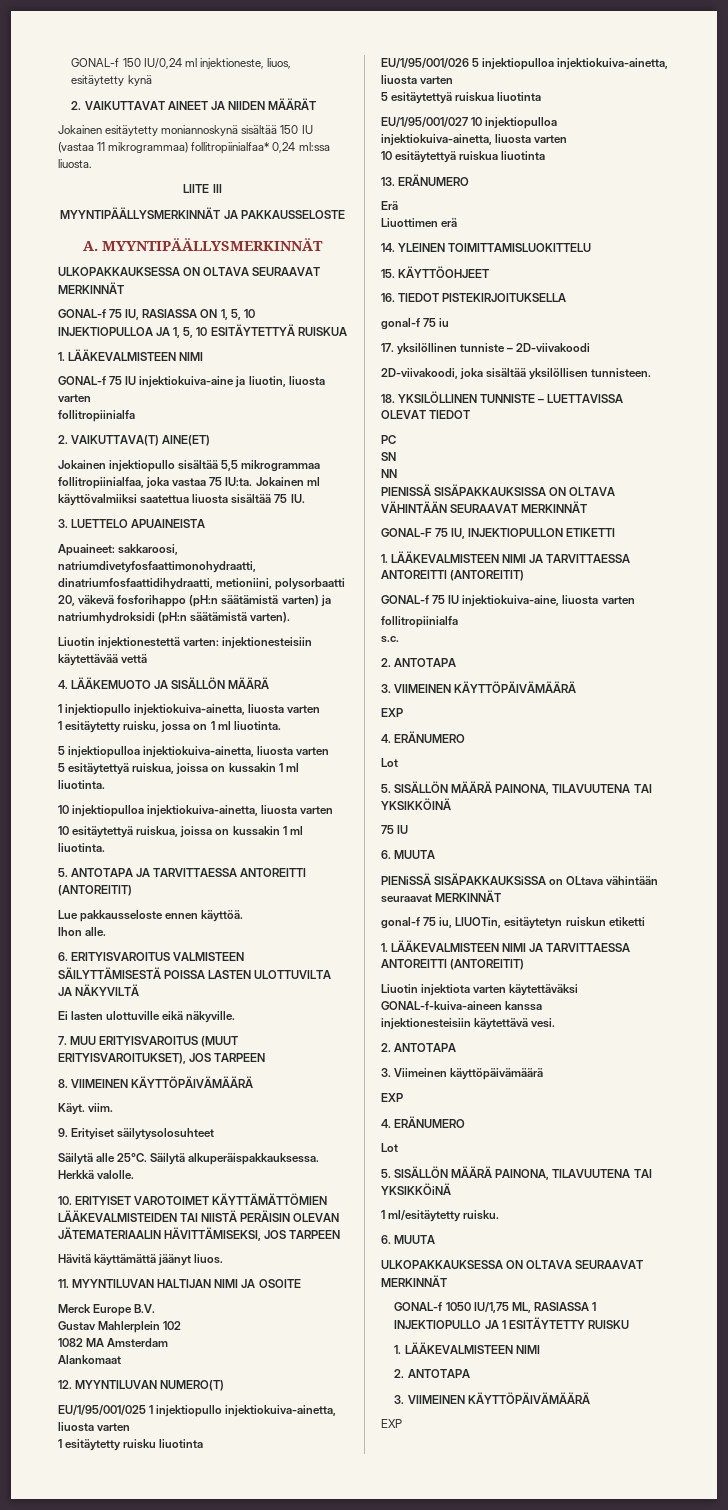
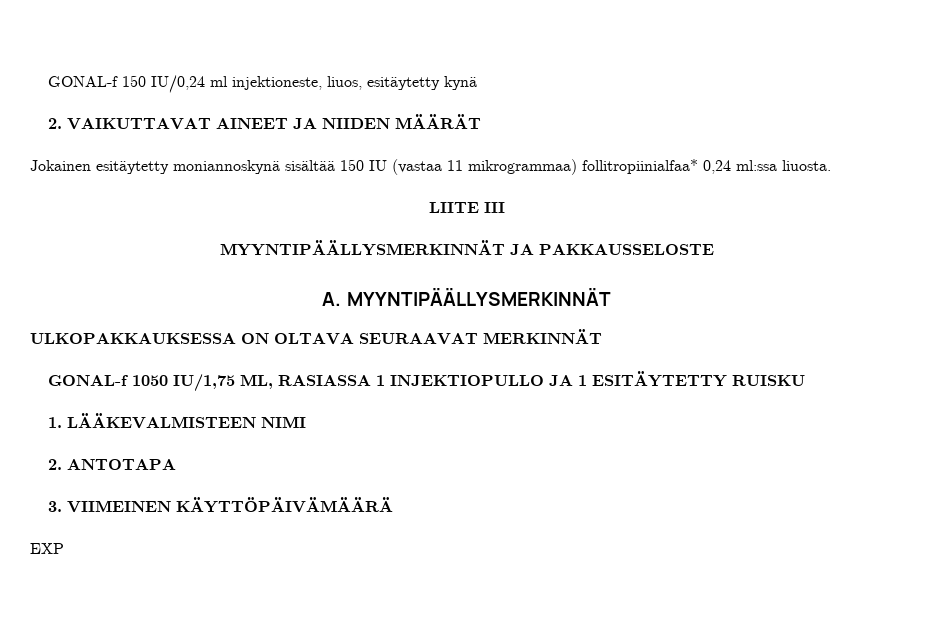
[58,309,255,320] [58,324,347,338] [58,349,204,361] [58,376,325,388] [58,394,91,402] [58,410,135,422] [58,435,211,446] [58,460,321,472] [58,477,320,489] [58,494,305,506] [58,519,206,528] [58,544,179,556] [58,561,256,573] [58,578,346,590] [58,595,331,607] [58,612,291,624] [58,637,313,649] [58,654,148,666] [58,677,270,689] [58,704,321,716] [58,721,281,733] [58,746,330,758] [58,763,299,775] [58,780,105,789] [58,805,334,817] [58,826,303,838] [58,843,105,852] [58,868,307,877] [58,885,132,896] [58,910,244,922] [58,927,107,936] [58,952,245,961] [58,967,332,979] [58,984,140,996] [58,1011,236,1023] [58,1036,239,1047] [58,1053,266,1064] [58,1076,254,1088] [58,1103,114,1115] [58,1128,215,1140] [58,1153,320,1165] [58,1170,135,1179] [58,1193,328,1205] [58,1210,340,1222] [58,1227,341,1241] [58,1254,224,1266] [58,1279,301,1288] [58,1304,156,1316] [58,1321,182,1333] [58,1338,169,1348] [58,1355,121,1364] [58,1380,225,1391] [58,1405,337,1417] [58,1422,131,1432] [58,1439,204,1451] [381,58,669,70] [381,75,454,85] [381,92,542,104] [381,117,558,129] [381,134,568,146] [381,151,546,163] [381,174,470,186] [381,201,398,210] [381,218,458,227] [381,243,592,252] [381,266,490,278] [381,293,567,302] [381,318,450,330] [381,343,591,355] [381,368,652,380] [381,391,624,403] [381,410,471,419] [381,435,396,444] [381,452,396,461] [381,469,397,478] [381,484,616,496] [381,501,588,513] [381,528,616,539] [381,551,631,563] [381,570,525,581] [381,595,635,607] [381,616,458,628] [381,636,399,643] [381,658,457,667] [381,681,577,693] [381,708,403,717] [381,731,466,743] [381,758,398,767] [381,781,652,795] [381,798,451,810] [381,825,409,834] [381,850,436,859] [381,873,659,885] [381,890,502,903] [381,917,645,929] [381,940,631,952] [381,959,525,970] [381,984,579,996] [381,1001,543,1011] [381,1018,556,1030] [381,1043,457,1052] [381,1068,544,1080] [381,1093,403,1102] [381,1116,466,1128] [381,1143,398,1152] [381,1166,652,1180] [381,1183,451,1195] [381,1210,500,1222] [381,1235,436,1244] [381,1260,644,1269] [381,1275,447,1287] // GONAL-f 75 IU, RASIASSA ON 1, 5, 10 INJEKTIOPULLOA JA 1, 5, 10 ESITÄYTETTYÄ RUISKUA // 1. LÄÄKEVALMISTEEN NIMI // GONAL-f 75 IU injektiokuiva-aine ja liuotin, liuosta varten // follitropiinialfa // 2. VAIKUTTAVA(T) AINE(ET) // Jokainen injektiopullo sisältää 5,5 mikrogrammaa follitropiinialfaa, joka vastaa 75 IU:ta. Jokainen ml käyttövalmiiksi saatettua liuosta sisältää 75 IU. // 3. LUETTELO APUAINEISTA // Apuaineet: sakkaroosi, natriumdivetyfosfaattimonohydraatti, dinatriumfosfaattidihydraatti, metioniini, polysorbaatti 20, väkevä fosforihappo (pH:n säätämistä varten) ja natriumhydroksidi (pH:n säätämistä varten). // Liuotin injektionestettä varten: injektionesteisiin käytettävää vettä // 4. LÄÄKEMUOTO JA SISÄLLÖN MÄÄRÄ // 1 injektiopullo injektiokuiva-ainetta, liuosta varten // 1 esitäytetty ruisku, jossa on 1 ml liuotinta. // 5 injektiopulloa injektiokuiva-ainetta, liuosta varten // 5 esitäytettyä ruiskua, joissa on kussakin 1 ml liuotinta. // 10 injektiopulloa injektiokuiva-ainetta, liuosta varten // 10 esitäytettyä ruiskua, joissa on kussakin 1 ml liuotinta. // 5. ANTOTAPA JA TARVITTAESSA ANTOREITTI (ANTOREITIT) // Lue pakkausseloste ennen käyttöä. // Ihon alle. // 6. ERITYISVAROITUS VALMISTEEN SÄILYTTÄMISESTÄ POISSA LASTEN ULOTTUVILTA JA NÄKYVILTÄ // Ei lasten ulottuville eikä näkyville. // 7. MUU ERITYISVAROITUS (MUUT ERITYISVAROITUKSET), JOS TARPEEN // 8. VIIMEINEN KÄYTTÖPÄIVÄMÄÄRÄ // Käyt. viim. // 9. Erityiset säilytysolosuhteet // Säilytä alle 25°C. Säilytä alkuperäispakkauksessa. Herkkä valolle. // 10. ERITYISET VAROTOIMET KÄYTTÄMÄTTÖMIEN LÄÄKEVALMISTEIDEN TAI NIISTÄ PERÄISIN OLEVAN JÄTEMATERIAALIN HÄVITTÄMISEKSI, JOS TARPEEN // Hävitä käyttämättä jäänyt liuos. // 11. MYYNTILUVAN HALTIJAN NIMI JA OSOITE // Merck Europe B.V. // Gustav Mahlerplein 102 // 1082 MA Amsterdam // Alankomaat // 12. MYYNTILUVAN NUMERO(T) // EU/1/95/001/025 1 injektiopullo injektiokuiva-ainetta, liuosta varten // 1 esitäytetty ruisku liuotinta // EU/1/95/001/026 5 injektiopulloa injektiokuiva-ainetta, liuosta varten // 5 esitäytettyä ruiskua liuotinta // EU/1/95/001/027 10 injektiopulloa injektiokuiva-ainetta, liuosta varten // 10 esitäytettyä ruiskua liuotinta // 13. ERÄNUMERO // Erä // Liuottimen erä // 14. YLEINEN TOIMITTAMISLUOKITTELU // 15. KÄYTTÖOHJEET // 16. TIEDOT PISTEKIRJOITUKSELLA // gonal-f 75 iu // 17. yksilöllinen tunniste – 2D-viivakoodi // 2D-viivakoodi, joka sisältää yksilöllisen tunnisteen. // 18. YKSILÖLLINEN TUNNISTE – LUETTAVISSA OLEVAT TIEDOT // PC // SN // NN // PIENISSÄ SISÄPAKKAUKSISSA ON OLTAVA VÄHINTÄÄN SEURAAVAT MERKINNÄT // GONAL-F 75 IU, INJEKTIOPULLON ETIKETTI // 1. LÄÄKEVALMISTEEN NIMI JA TARVITTAESSA ANTOREITTI (ANTOREITIT) // GONAL-f 75 IU injektiokuiva-aine, liuosta varten // follitropiinialfa // s.c. // 2. ANTOTAPA // 3. VIIMEINEN KÄYTTÖPÄIVÄMÄÄRÄ // EXP // 4. ERÄNUMERO // Lot // 5. SISÄLLÖN MÄÄRÄ PAINONA, TILAVUUTENA TAI YKSIKKÖINÄ // 75 IU // 6. MUUTA // PIENiSSÄ SISÄPAKKAUKSiSSA on OLtava vähintään seuraavat MERKINNÄT // gonal-f 75 iu, LIUOTin, esitäytetyn ruiskun etiketti // 1. LÄÄKEVALMISTEEN NIMI JA TARVITTAESSA ANTOREITTI (ANTOREITIT) // Liuotin injektiota varten käytettäväksi GONAL-f-kuiva-aineen kanssa // injektionesteisiin käytettävä vesi. // 2. ANTOTAPA // 3. Viimeinen käyttöpäivämäärä // EXP // 4. ERÄNUMERO // Lot // 5. SISÄLLÖN MÄÄRÄ PAINONA, TILAVUUTENA TAI YKSIKKÖiNÄ // 1 ml/esitäytetty ruisku. // 6. MUUTA // ULKOPAKKAUKSESSA ON OLTAVA SEURAAVAT MERKINNÄT -> (602, 336) none

